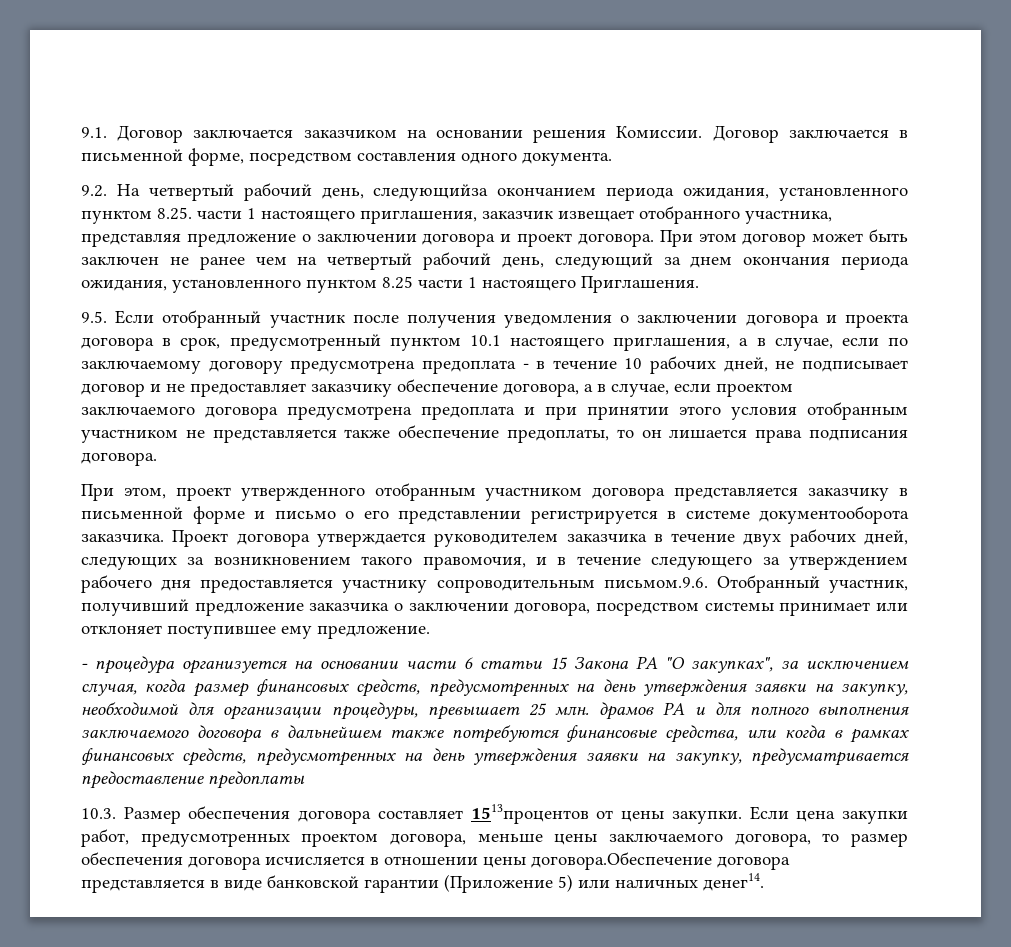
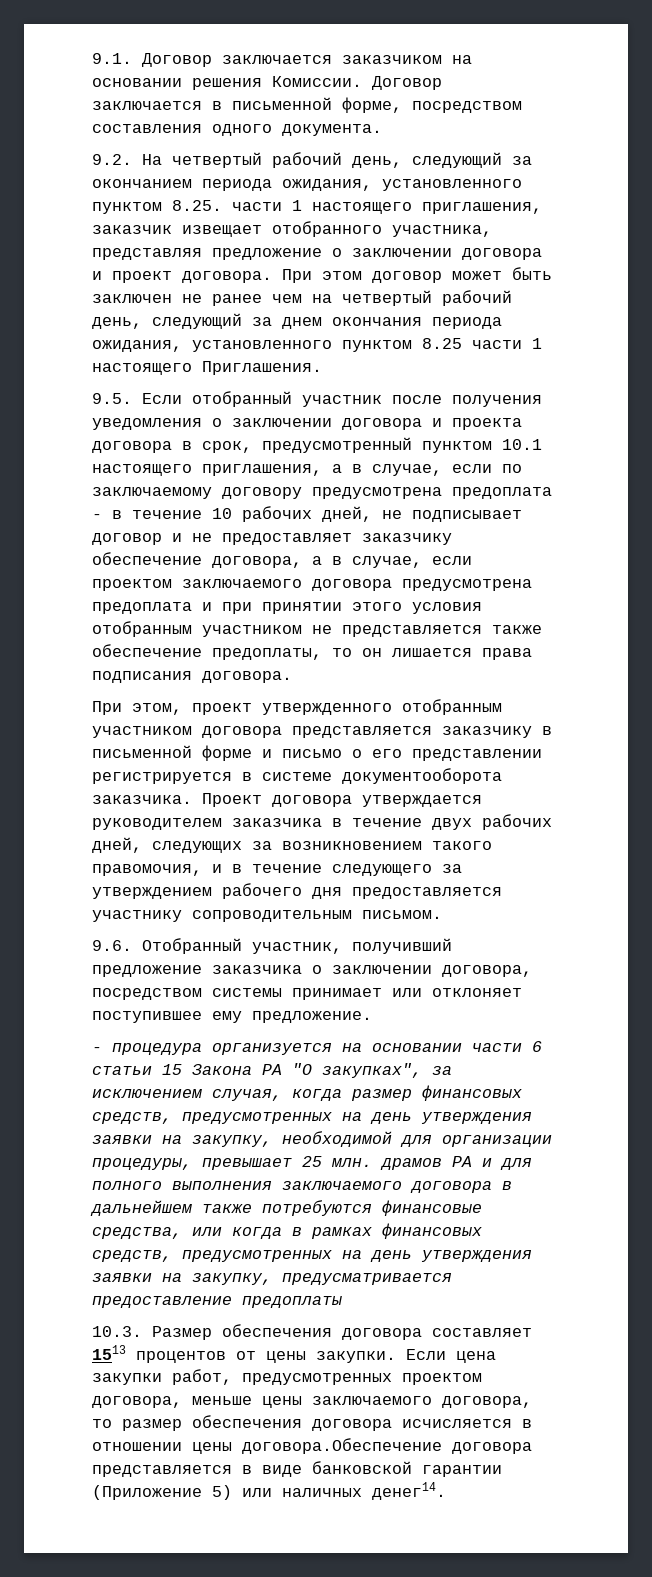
[373,184,489,201] следующийза -> [412,152,532,168] следующий за
[603,577,708,588] письмом.9.6. -> [362,910,442,919] [92,940,132,951] письмом. // 9.6.
[470,804,589,824] 1513процентов -> [92,1345,226,1363] 1513 процентов

